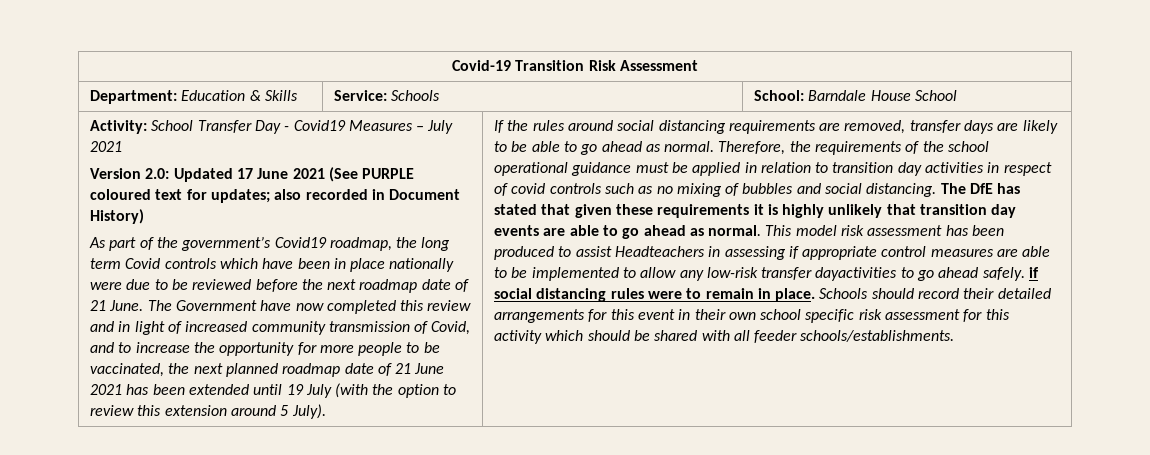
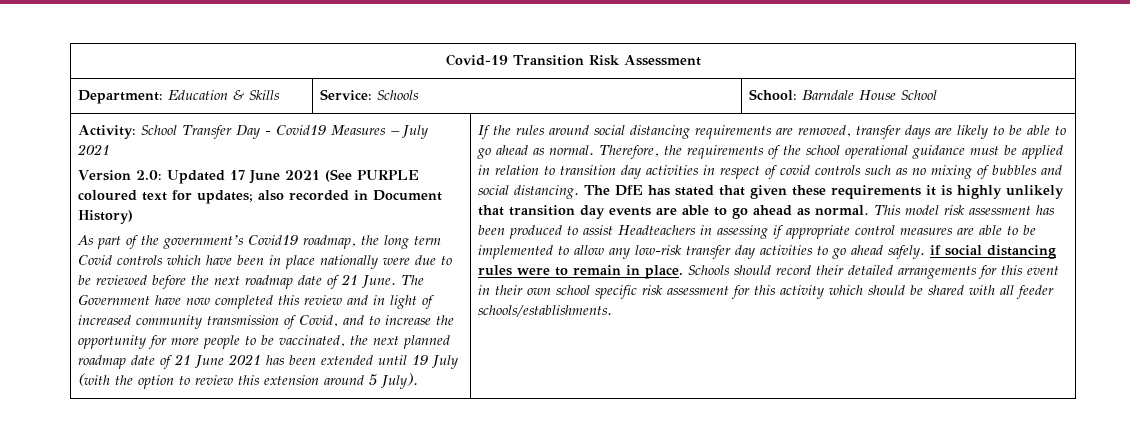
[815,267,898,281] dayactivities -> [734,245,813,259] day activities

